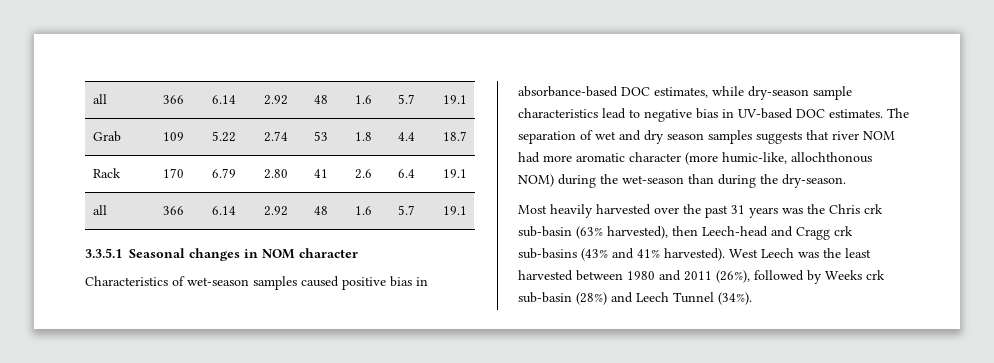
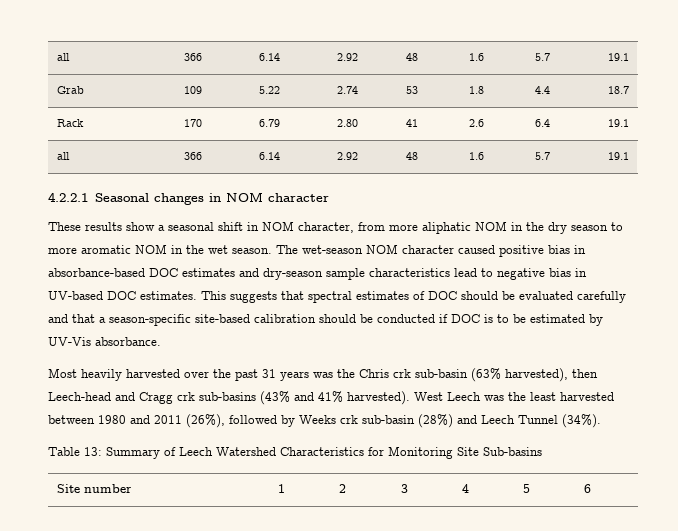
[85,248,122,258] 3.3.5.1 -> [48,192,88,202] 4.2.2.1
[85,276,297,290] Characteristics of wet-season samples -> [48,221,623,234] [48,244,454,254] These results show a seasonal shift in NOM character, from more aliphatic NOM in the dry season to more aromatic NOM in the wet season. The wet-season NOM character
[654,86,744,98] estimates, while -> [182,268,259,277] estimates and
[887,108,909,118] [518,130,895,144] [518,152,872,165] [518,174,846,188] The separation of wet and dry season samples suggests that river NOM had more aromatic character (more humic-like, allochthonous NOM) during the wet-season than during the dry-season. -> [201,291,626,303] [48,314,603,326] [48,337,161,346] This suggests that spectral estimates of DOC should be evaluated carefully and that a season-specific site-based calibration should be conducted if DOC is to be estimated by UV-Vis absorbance.
(752, 298) none -> [48,446,542,459] [56,484,132,493] [277,484,285,493] [338,484,346,493] [400,484,408,493] [461,484,469,493] [522,484,530,493] [583,484,591,493] // Table 13: Summary of Leech Watershed Characteristics for Monitoring Site Sub-basins // Site number | 1 | 2 | 3 | 4 | 5 | 6

